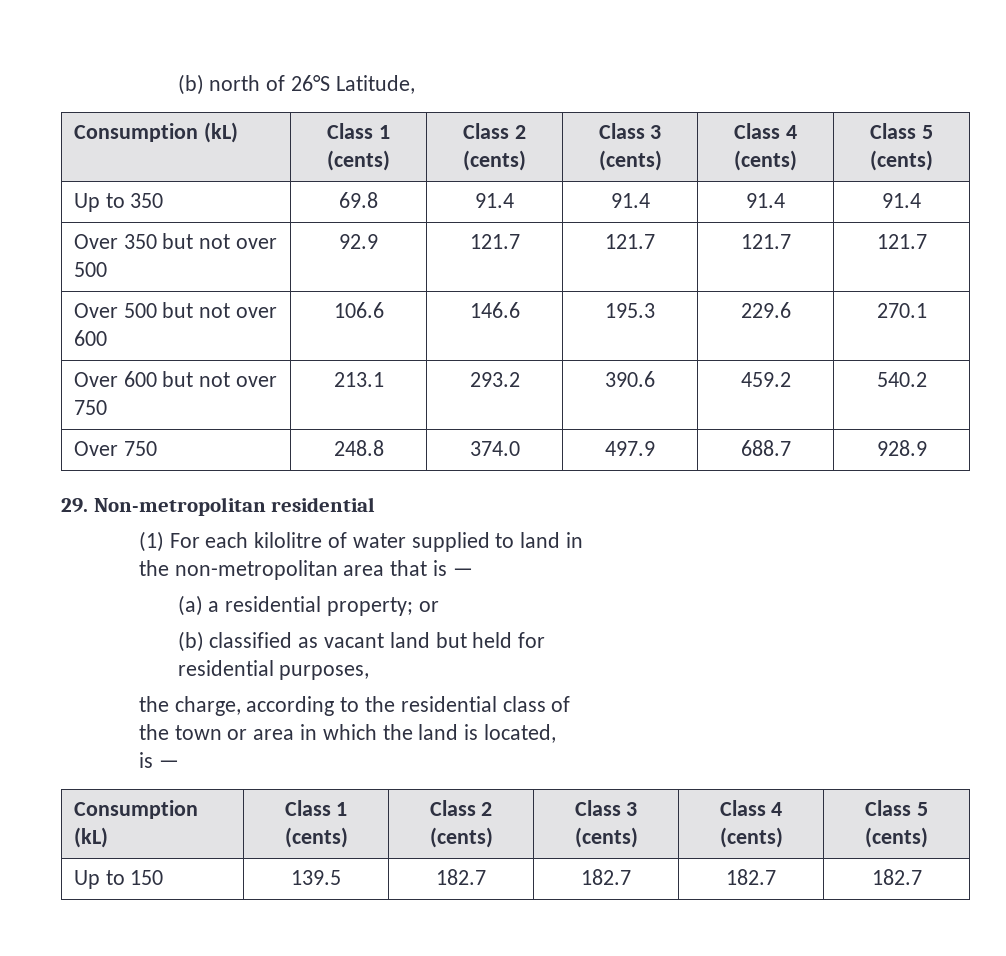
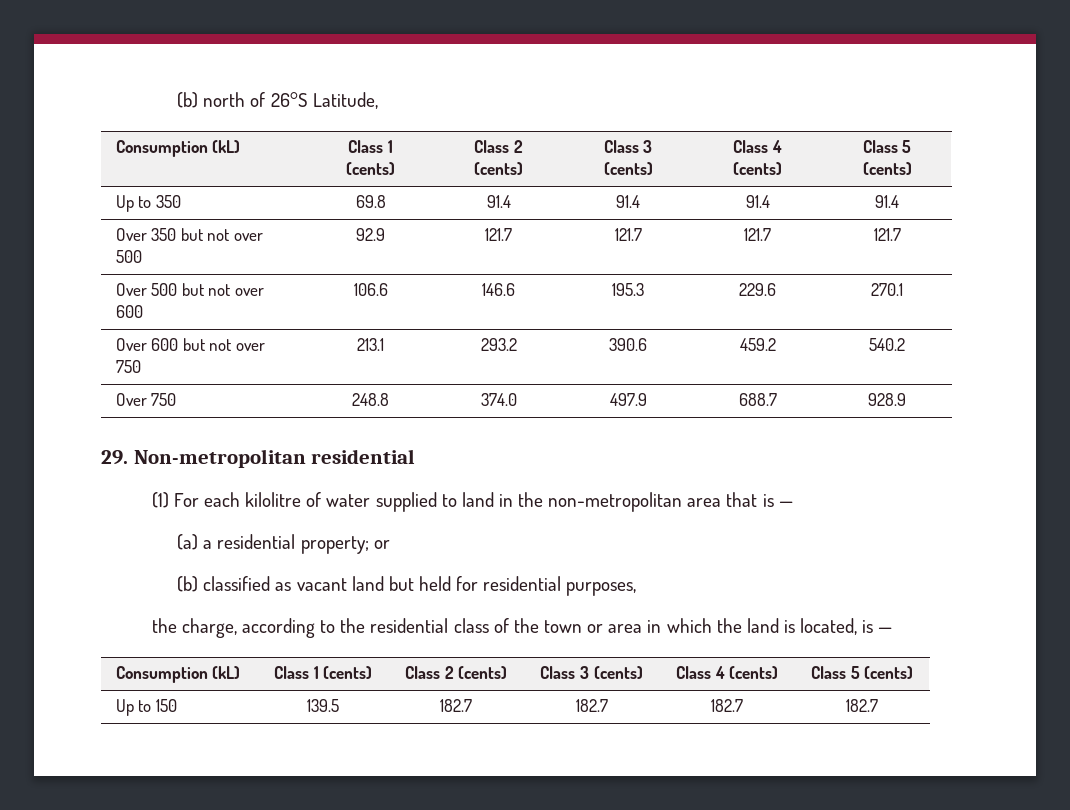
(584, 540) // -> (513, 500) none
(546, 640) // -> (479, 583) none
(571, 704) // -> (509, 625) none
(557, 733) // -> (858, 626) none

